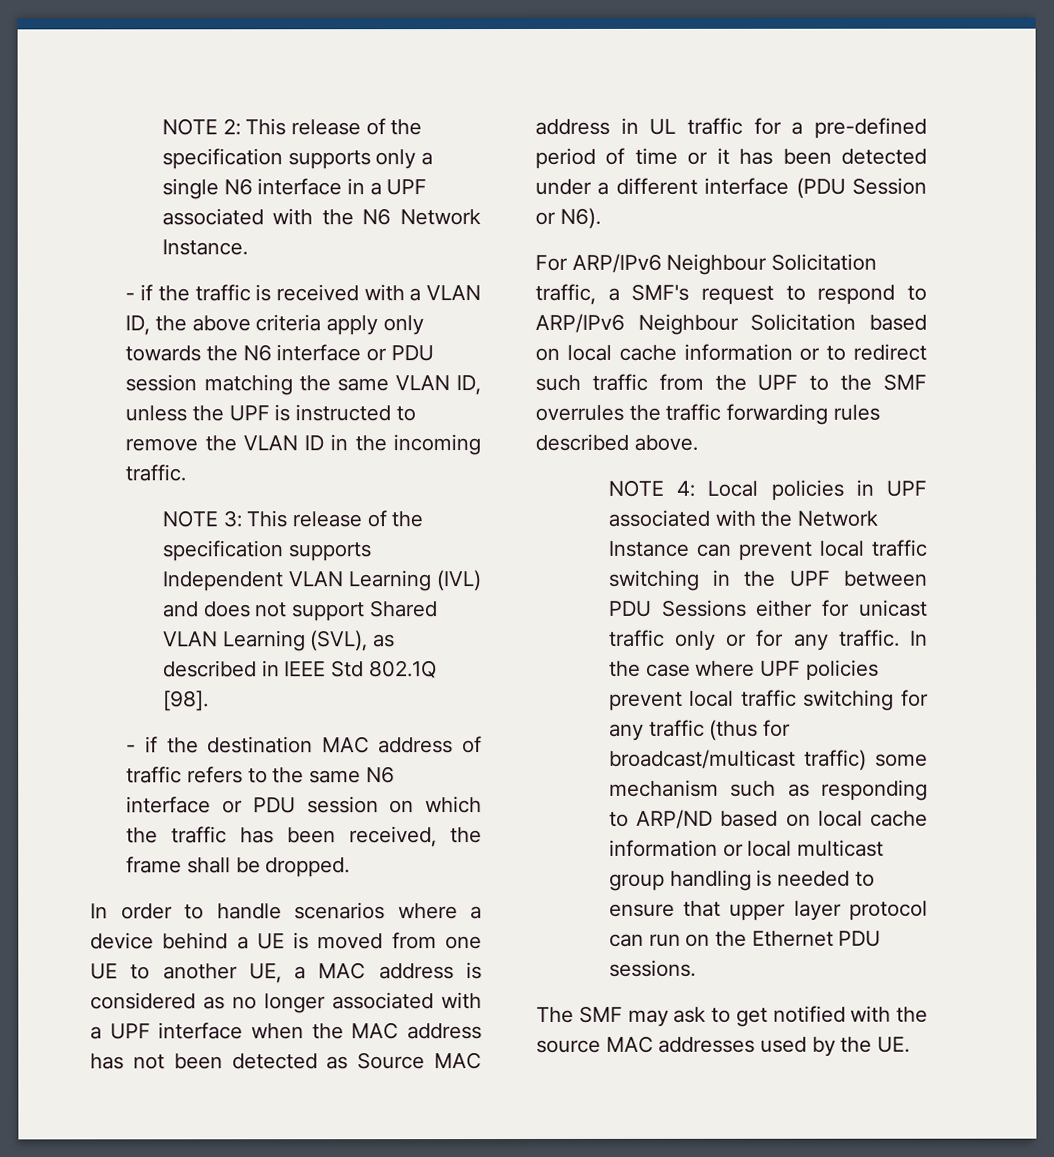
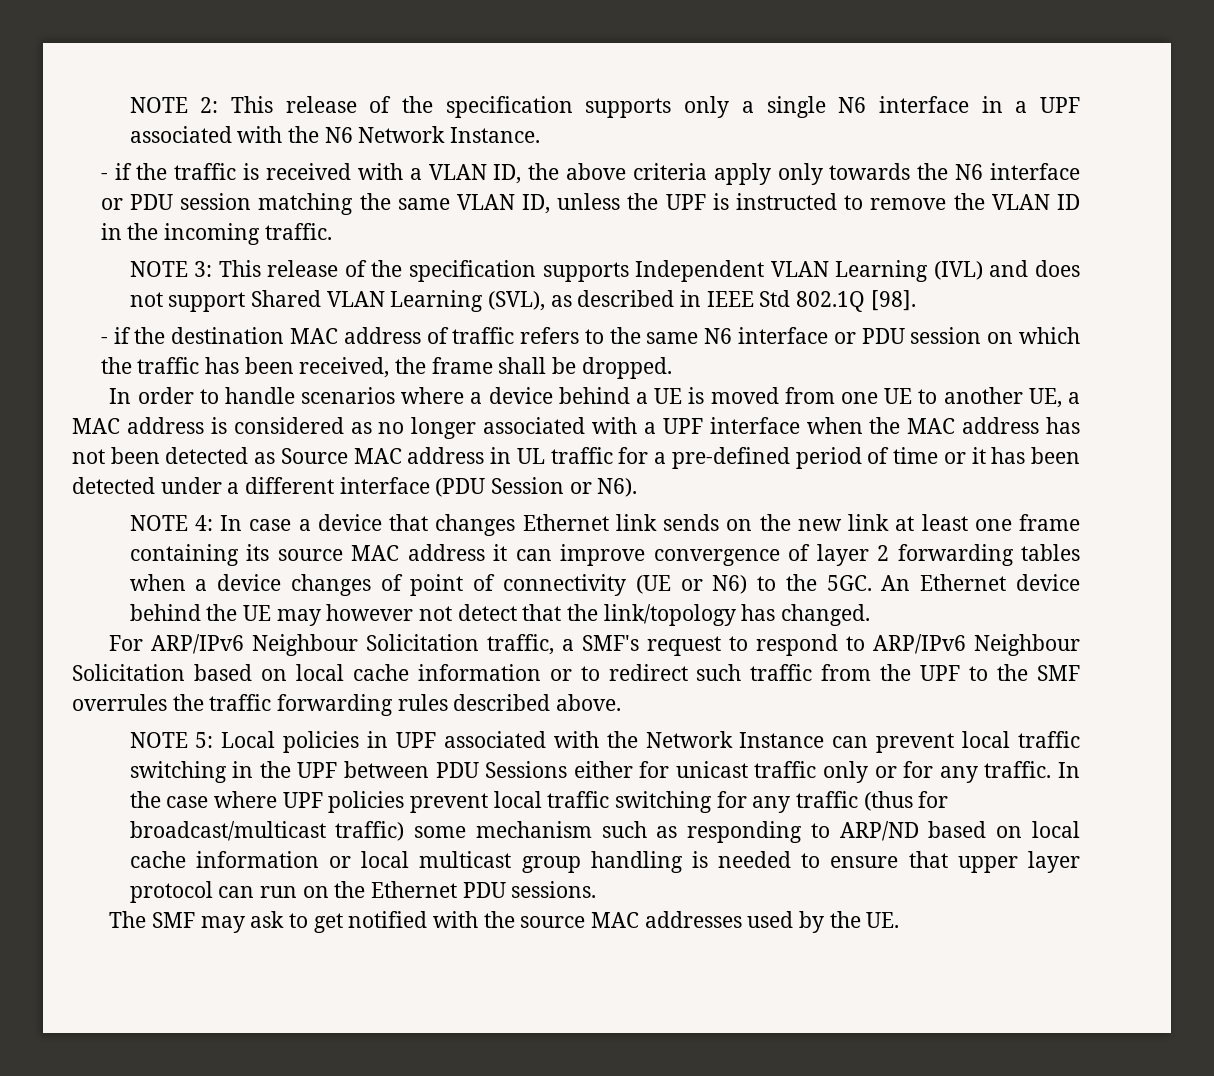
(601, 218) none -> [129,514,1080,536] [129,544,1080,566] [129,574,1080,596] [129,604,870,626] // NOTE 4: In case a device that changes Ethernet link sends on the new link at least one frame containing its source MAC address it can improve convergence of layer 2 forwarding tables when a device changes of point of connectivity (UE or N6) to the 5GC. An Ethernet device behind the UE may however not detect that the link/topology has changed.
[676,480,696,497] 4: -> [195,732,214,748] 5:

